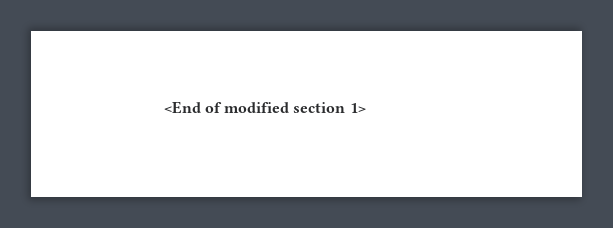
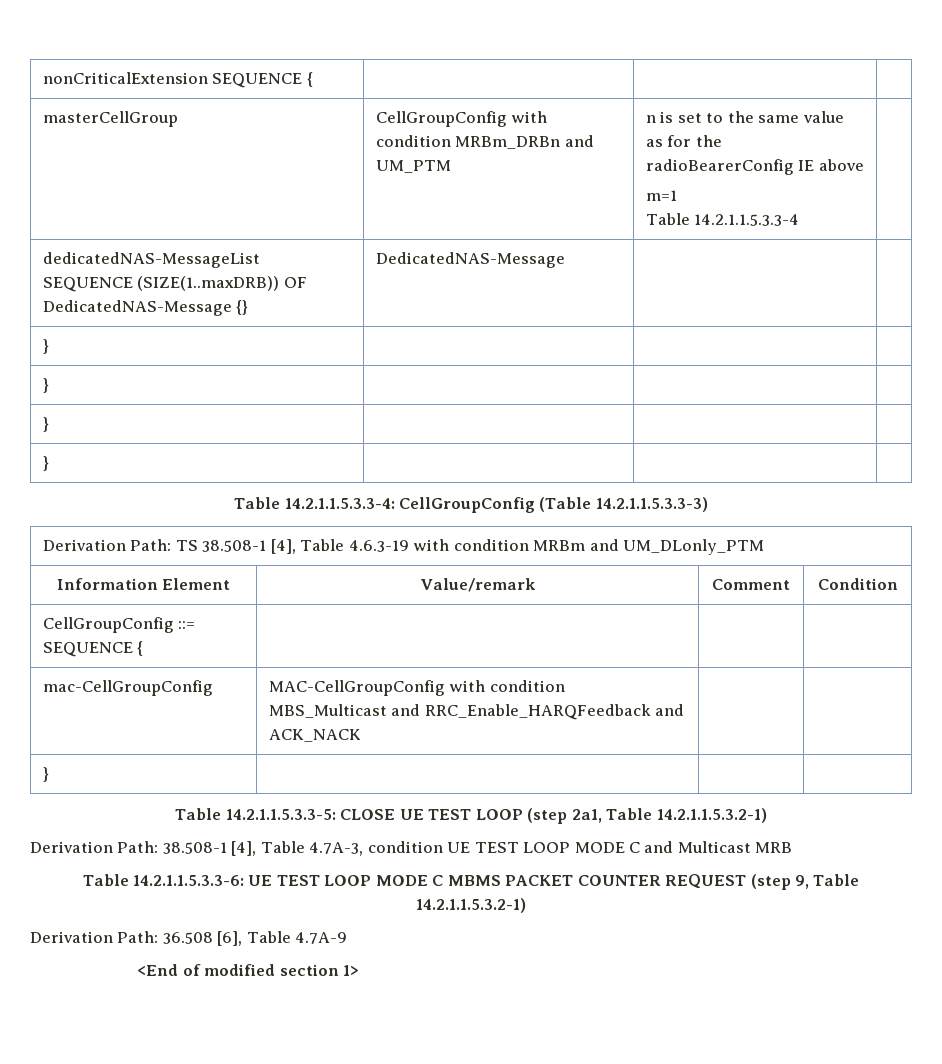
(163, 107) none -> [43,72,313,88] [43,111,179,127] [376,111,548,127] [376,135,594,149] [376,160,452,173] [646,111,844,123] [646,135,722,147] [646,159,864,175] [646,190,678,201] [646,213,800,226] [43,252,261,268] [43,276,307,292] [43,300,249,316] [376,252,566,268] [43,339,50,354] [43,378,50,393] [43,417,50,432] [43,456,50,471] [234,497,708,513] [43,539,765,555] [56,578,231,590] [420,578,536,592] [712,579,790,590] [817,578,898,590] [43,617,196,633] [43,641,144,657] [43,680,214,696] [269,680,565,696] [269,704,685,720] [269,729,362,742] [43,767,50,782] [175,808,767,824] [30,841,793,856] [82,874,860,890] [416,898,526,913] [30,931,348,946] nonCriticalExtension SEQUENCE { | | | // masterCellGroup | CellGroupConfig with condition MRBm_DRBn and UM_PTM | n is set to the same value as for the radioBearerConfig IE above // m=1 // Table 14.2.1.1.5.3.3-4 | // dedicatedNAS-MessageList SEQUENCE (SIZE(1..maxDRB)) OF DedicatedNAS-Message {} | DedicatedNAS-Message | | // } | | | // } | | | // } | | | // } | | | // Table 14.2.1.1.5.3.3-4: CellGroupConfig (Table 14.2.1.1.5.3.3-3) // Derivation Path: TS 38.508-1 [4], Table 4.6.3-19 with condition MRBm and UM_DLonly_PTM // Information Element | Value/remark | Comment | Condition // CellGroupConfig ::= SEQUENCE { | | | // mac-CellGroupConfig | MAC-CellGroupConfig with condition MBS_Multicast and RRC_Enable_HARQFeedback and ACK_NACK | | // } | | | // Table 14.2.1.1.5.3.3-5: CLOSE UE TEST LOOP (step 2a1, Table 14.2.1.1.5.3.2-1) // Derivation Path: 38.508-1 [4], Table 4.7A-3, condition UE TEST LOOP MODE C and Multicast MRB // Table 14.2.1.1.5.3.3-6: UE TEST LOOP MODE C MBMS PACKET COUNTER REQUEST (step 9, Table 14.2.1.1.5.3.2-1) // Derivation Path: 36.508 [6], Table 4.7A-9 //

